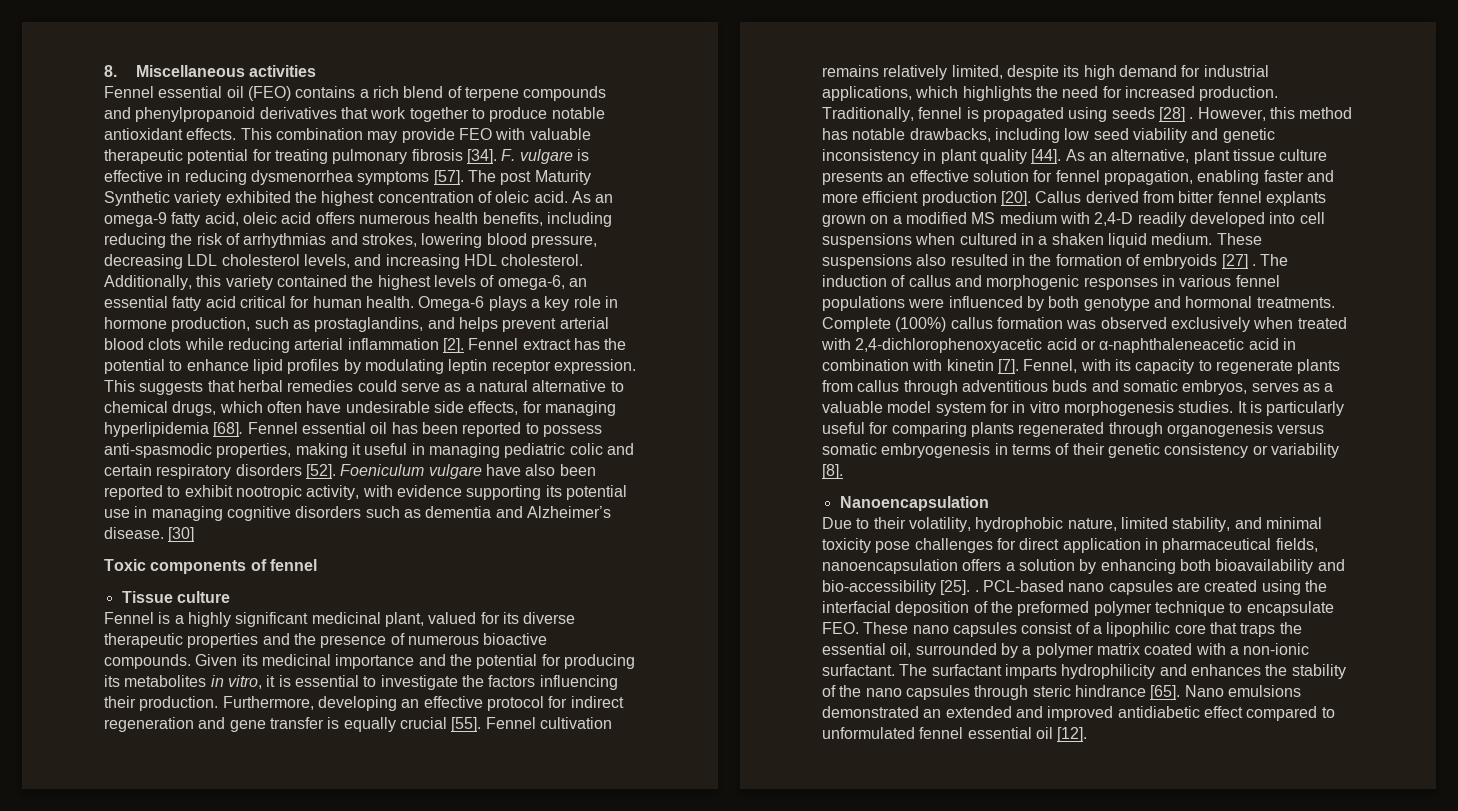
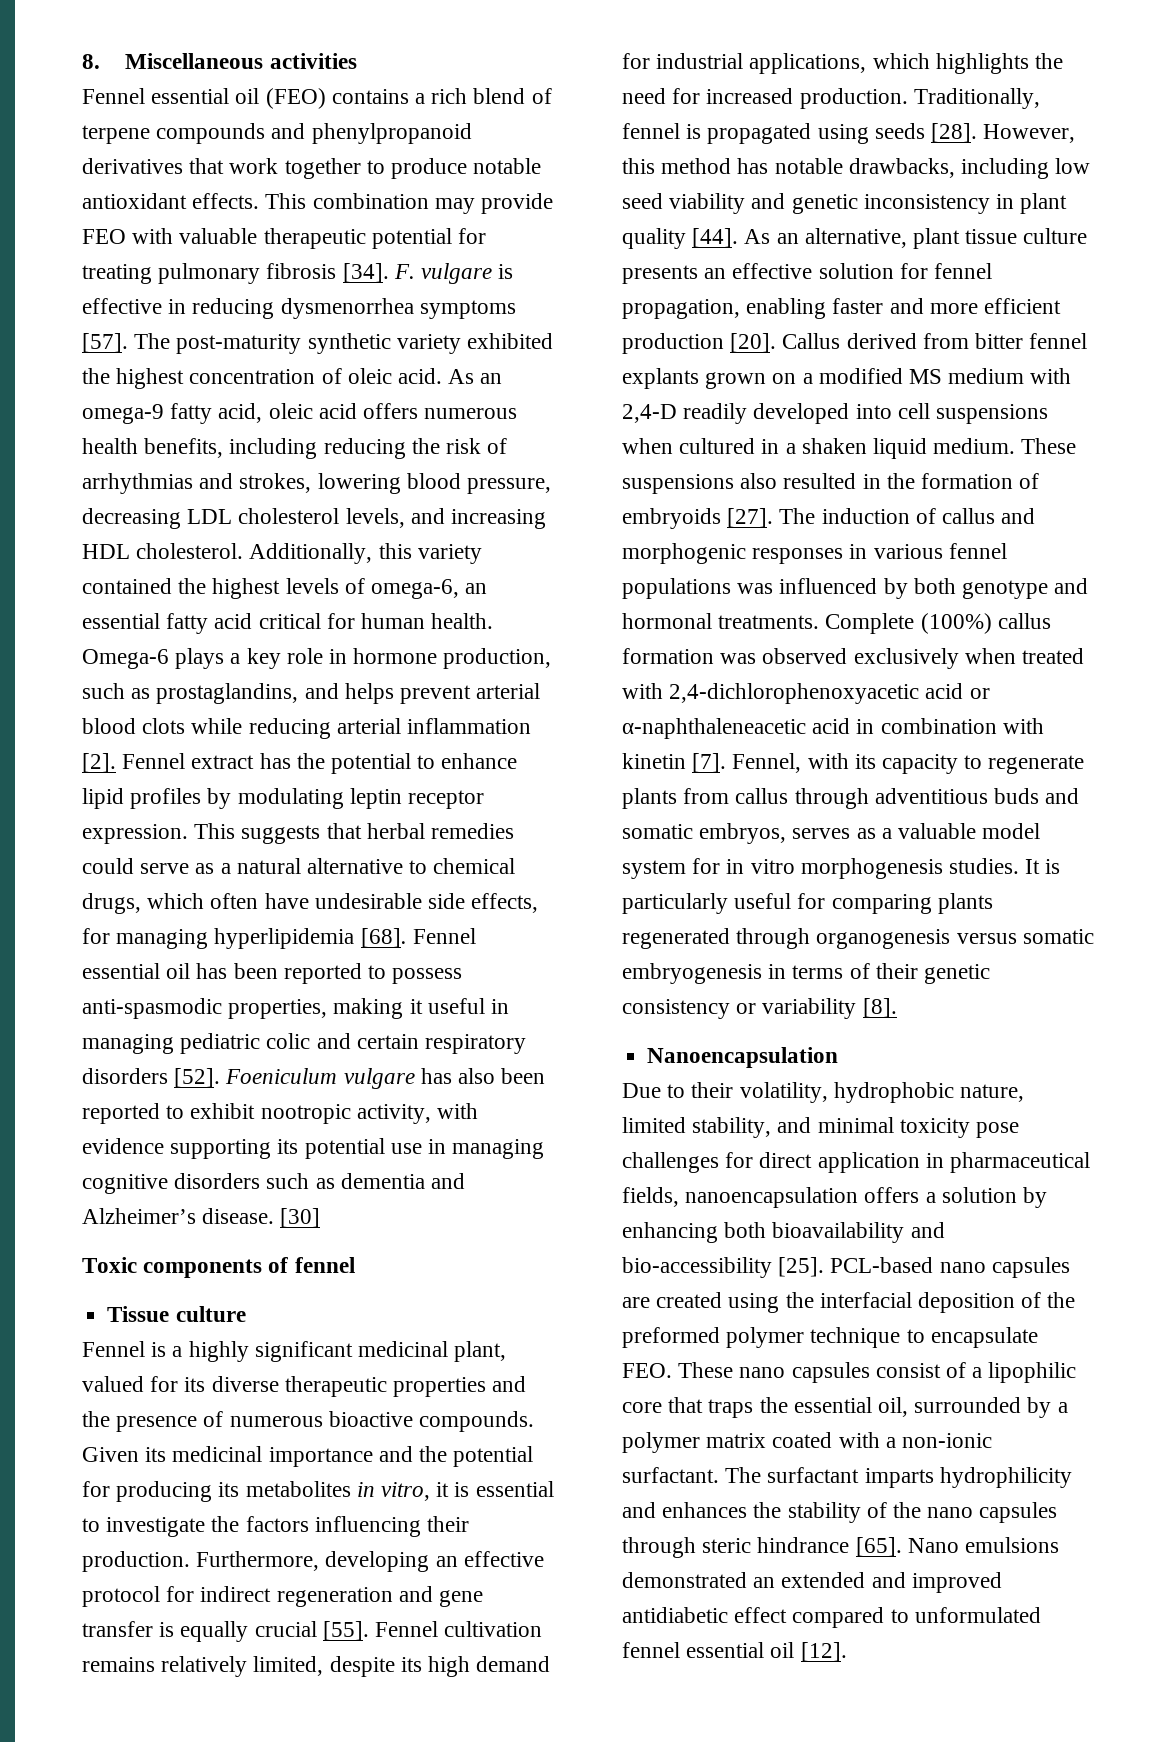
[500,170,591,185] [104,191,170,206] post Maturity Synthetic -> [176,333,391,354] post-maturity synthetic
[485,464,521,476] have -> [420,1068,452,1084] has
[1158,107,1194,122] [28] . -> [931,123,978,143] [28].
[1221,254,1256,269] [27] . -> [727,508,774,528] [27].
[908,298,945,308] were -> [737,583,774,594] was
[974,590,979,592] . -> (825, 1267) none

